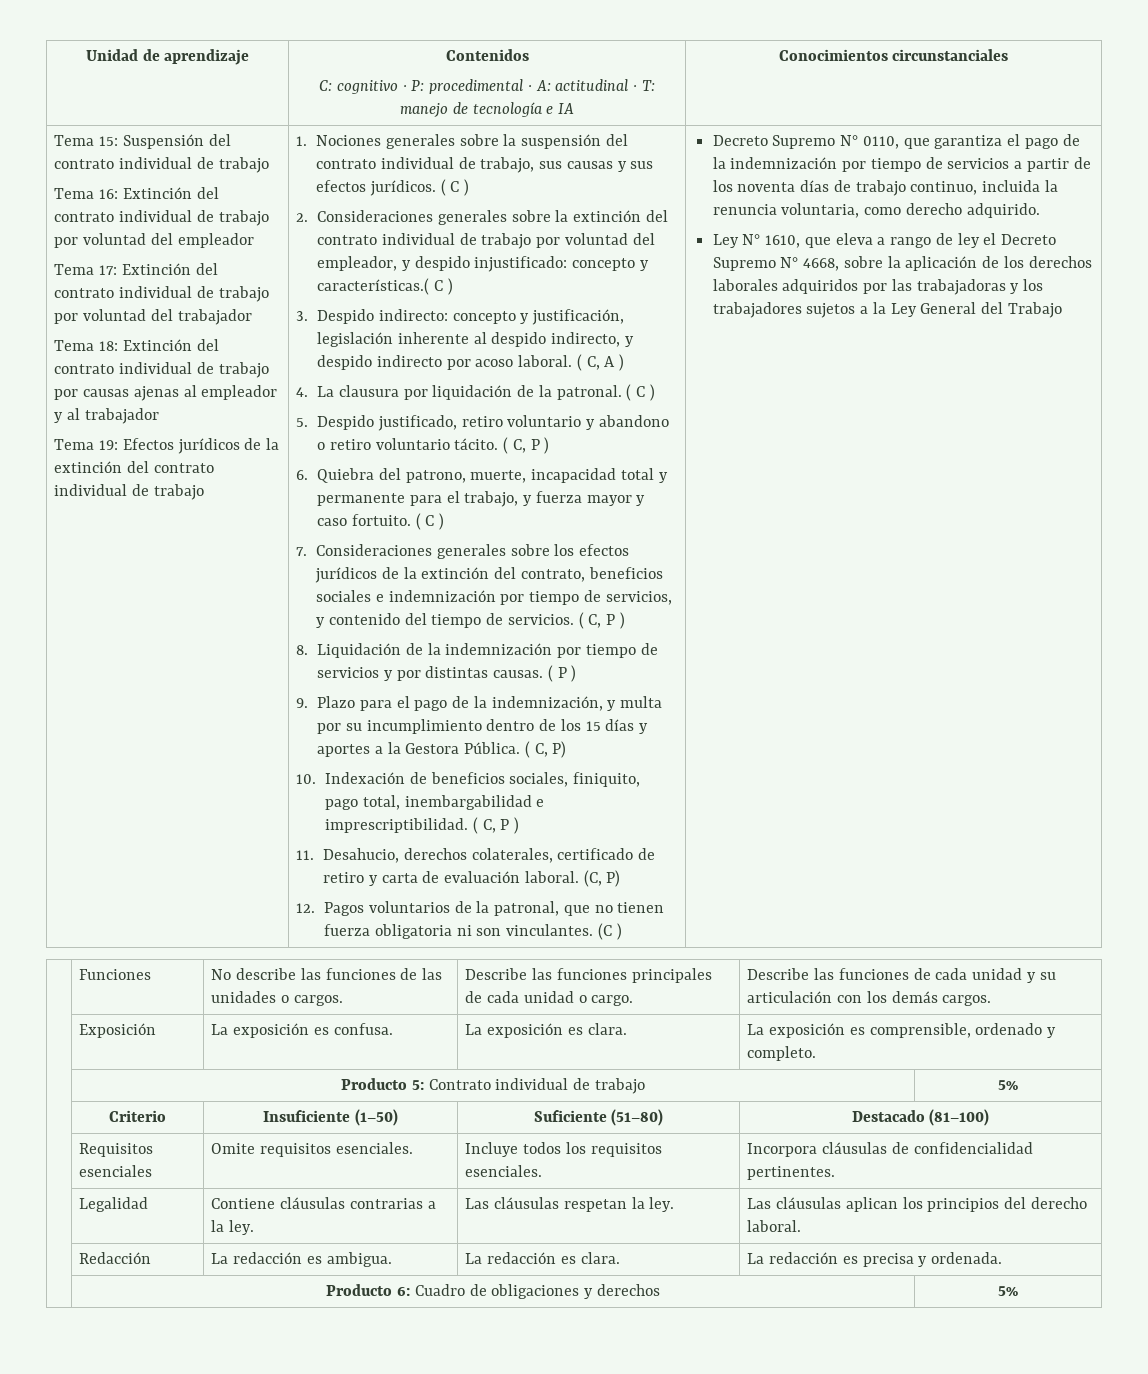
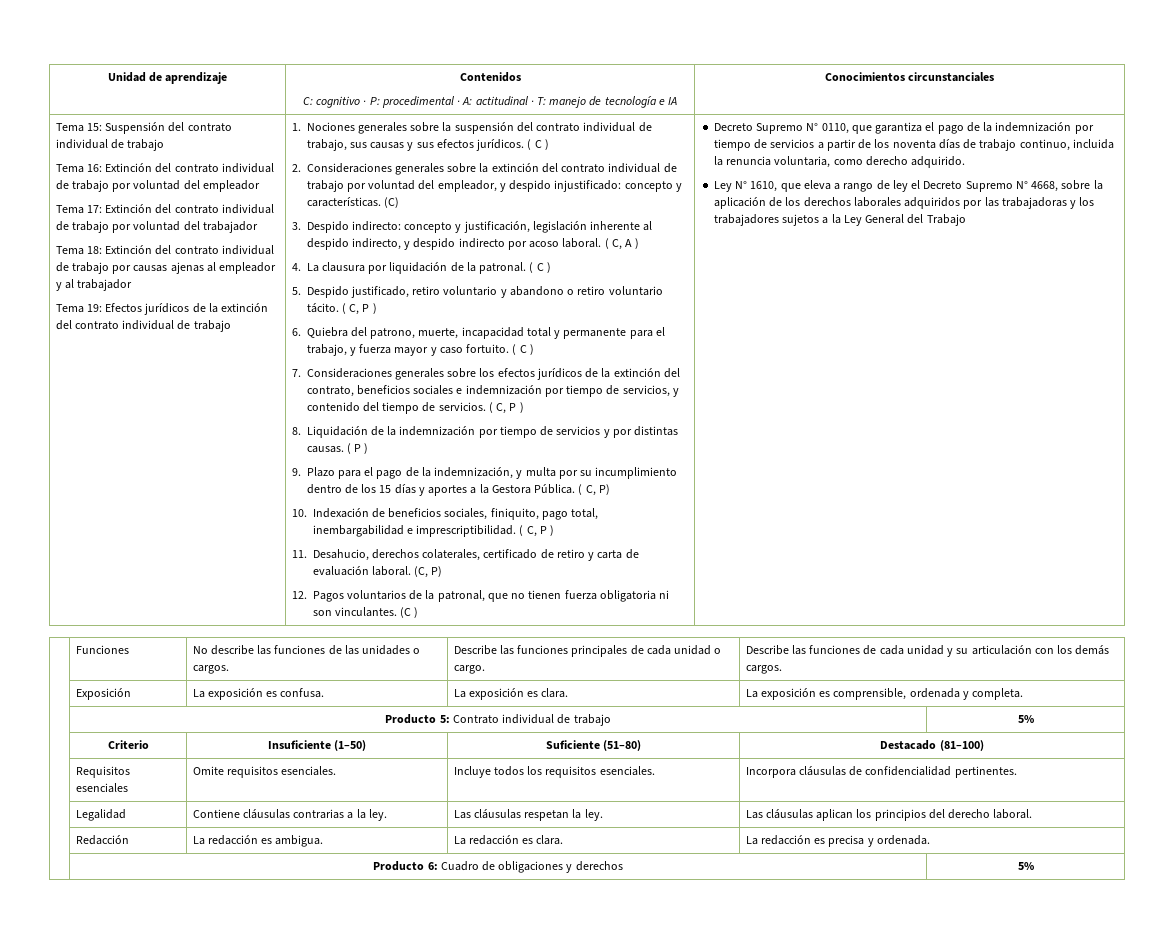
[317,278,453,295] características.( C ) -> [306,197,399,208] características. (C)
[975,1023,1057,1038] [747,1046,817,1061] ordenado y completo. -> [909,688,1024,700] ordenada y completa.

